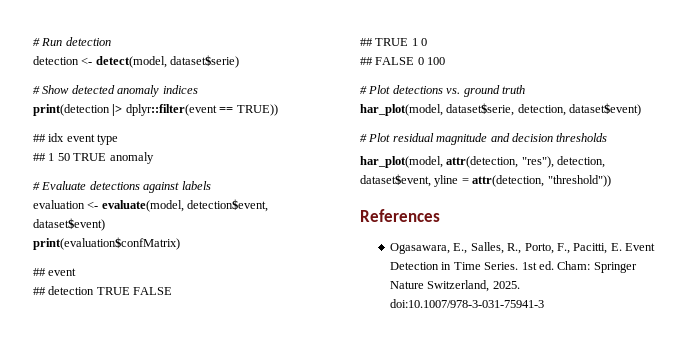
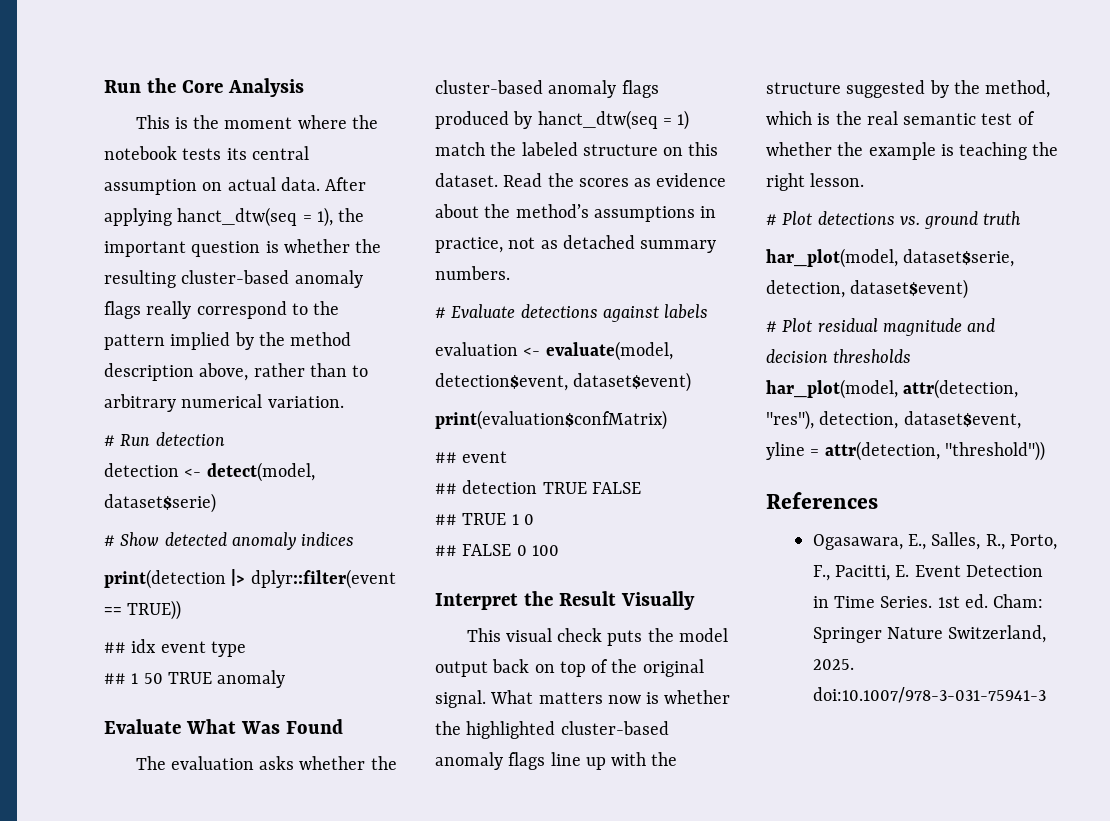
(33, 42) none -> [104,78,304,97] [135,115,378,129] [104,146,309,160] [104,177,367,195] [104,207,365,227] [104,239,382,257] [104,270,363,288] [104,301,340,319] [104,332,352,350] [104,363,369,381] [104,394,344,412] Run the Core Analysis // This is the moment where the notebook tests its central assumption on actual data. After applying hanct_dtw(seq = 1), the important question is whether the resulting cluster-based anomaly flags really correspond to the pattern implied by the method description above, rather than to arbitrary numerical variation. //
(154, 158) none -> [104,719,343,734] [135,756,397,770] [435,80,659,98] [435,110,690,130] [435,142,719,156] [435,173,727,187] [435,204,717,222] [435,235,717,253] [435,266,510,280] // Evaluate What Was Found // The evaluation asks whether the cluster-based anomaly flags produced by hanct_dtw(seq = 1) match the labeled structure on this dataset. Read the scores as evidence about the method’s assumptions in practice, not as detached summary numbers.
(446, 61) none -> [435,591,695,610] [466,628,728,646] [435,659,704,677] [435,690,731,708] [435,721,669,739] [435,752,678,770] [766,80,1051,98] [766,111,1035,125] [766,142,1059,160] [766,173,865,191] // Interpret the Result Visually // This visual check puts the model output back on top of the original signal. What matters now is whether the highlighted cluster-based anomaly flags line up with the structure suggested by the method, which is the real semantic test of whether the example is teaching the right lesson.

